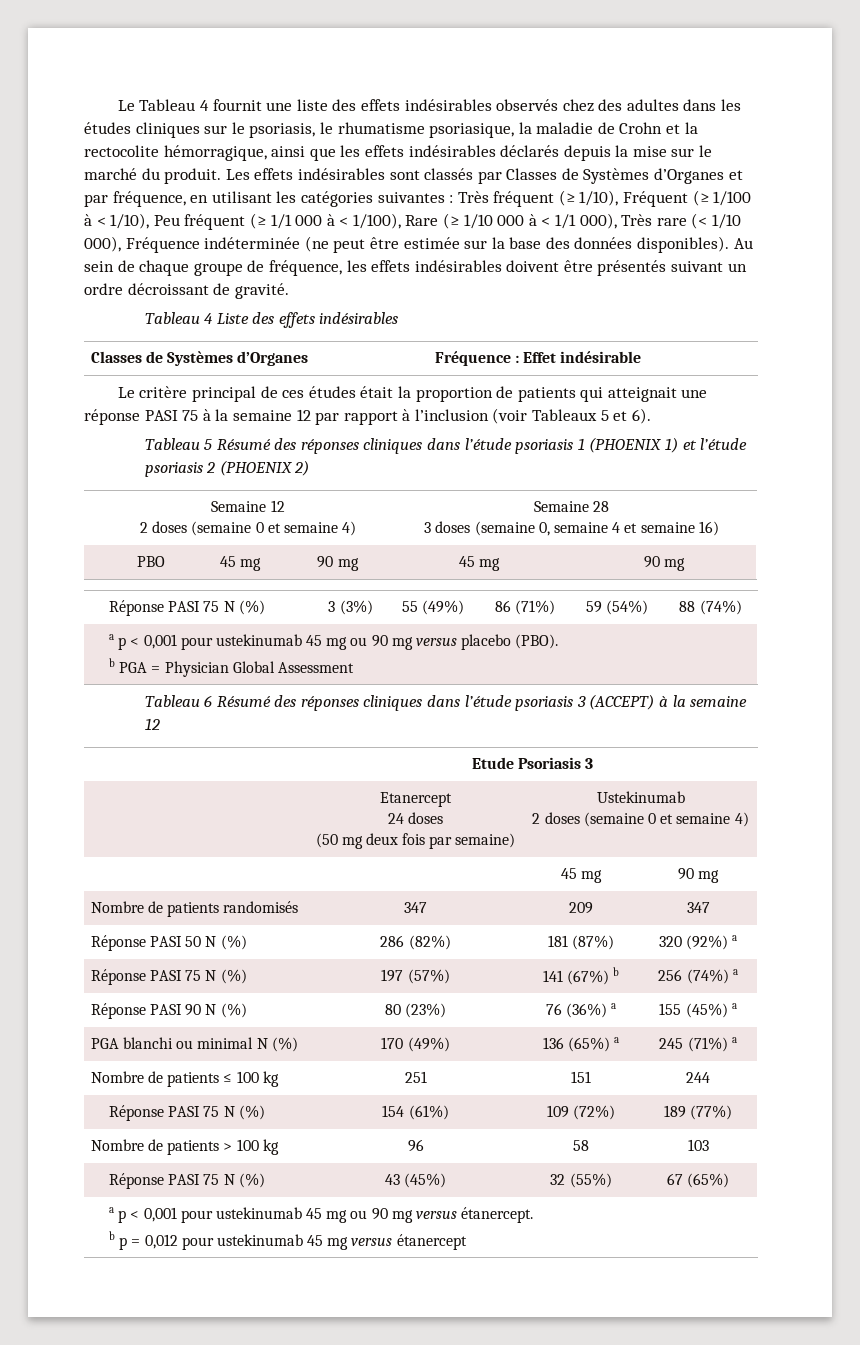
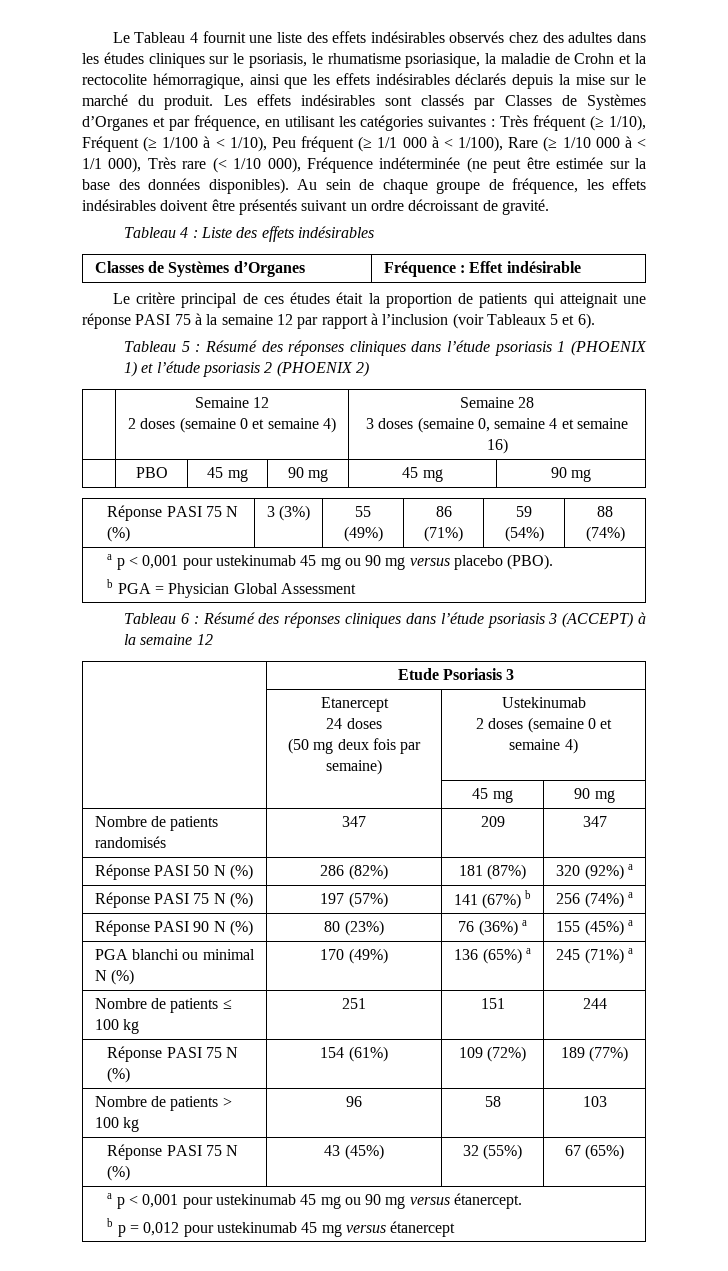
(214, 318) none -> [192,230,198,238] :
(213, 444) none -> [195,344,201,352] :
(213, 701) none -> [193,616,199,624] :

